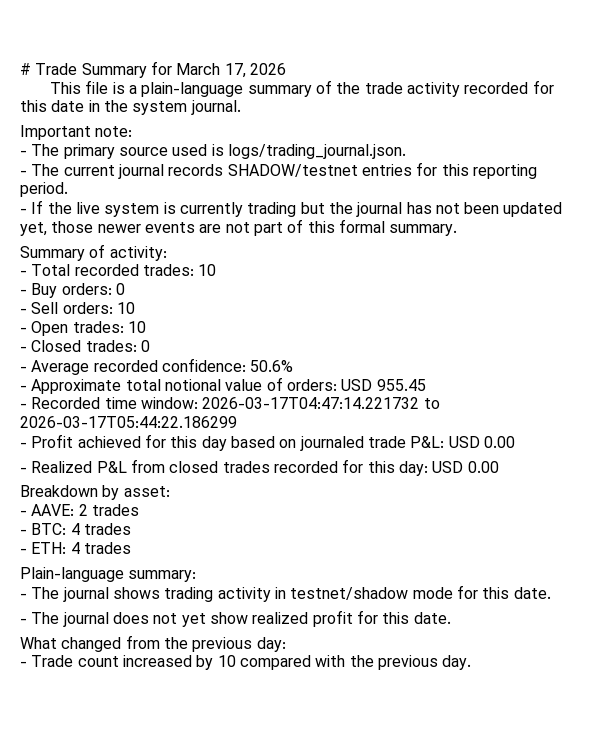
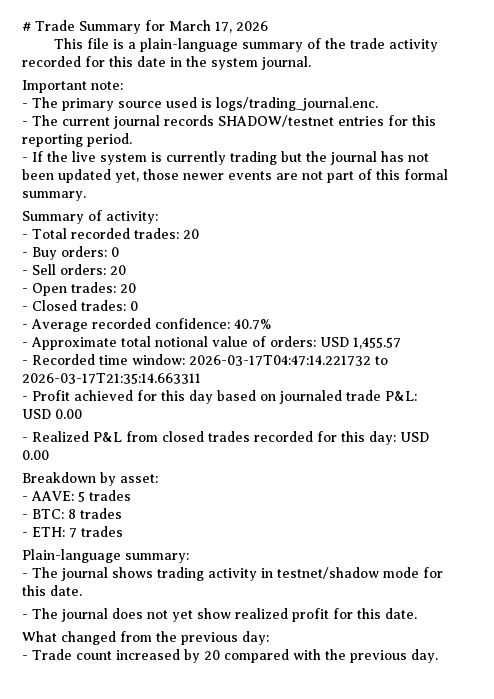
[227,144,406,159] logs/trading_journal.json. -> [216,97,378,111] logs/trading_journal.enc.
[198,264,217,276] 10 -> [182,229,199,239] 20
[116,302,135,314] 10 -> [110,265,126,275] 20
[127,321,146,333] 10 -> [120,283,136,293] 20
[250,360,294,372] 50.6% -> [234,319,271,330] 40.7%
[376,379,426,391] 955.45 -> [353,337,401,349] 1,455.57
[20,416,237,428] 2026-03-17T05:44:22.186299 -> [22,373,201,384] 2026-03-17T21:35:14.663311
[78,504,88,516] 2 -> [78,491,85,502] 5
[70,523,80,535] 4 -> [68,509,76,519] 8
[70,542,80,554] 4 -> [69,528,77,538] 7
[217,655,236,667] 10 -> [204,650,220,660] 20

